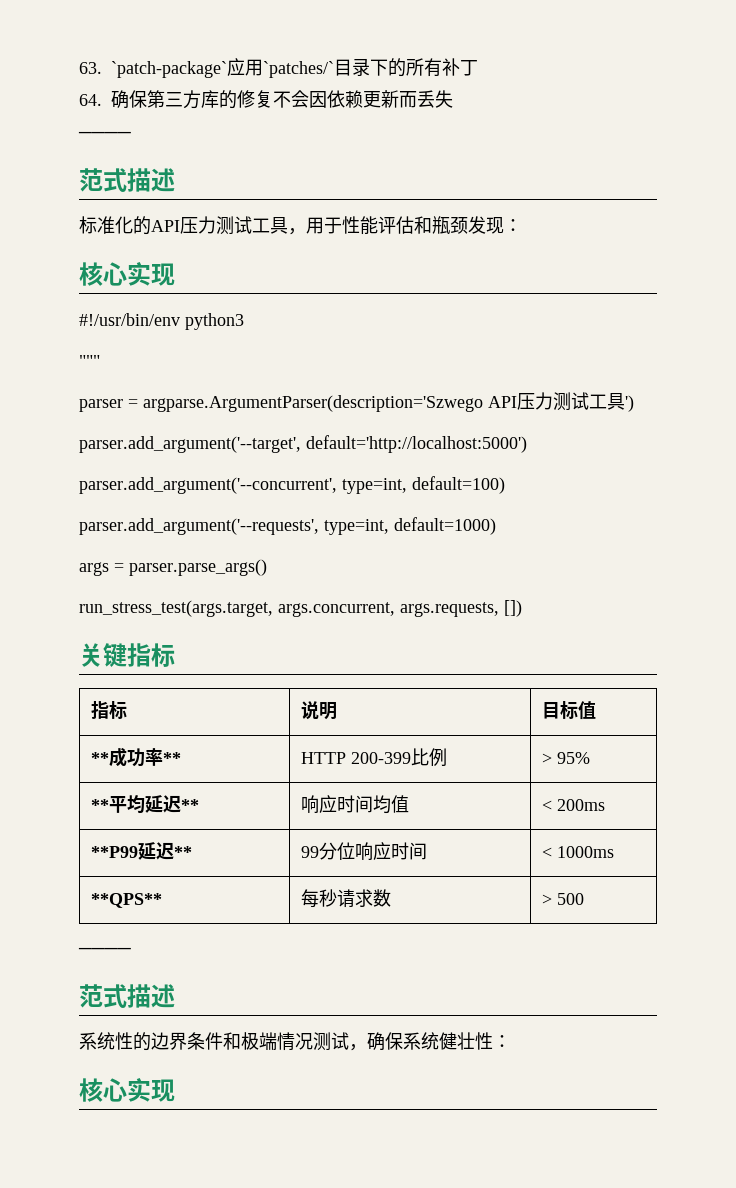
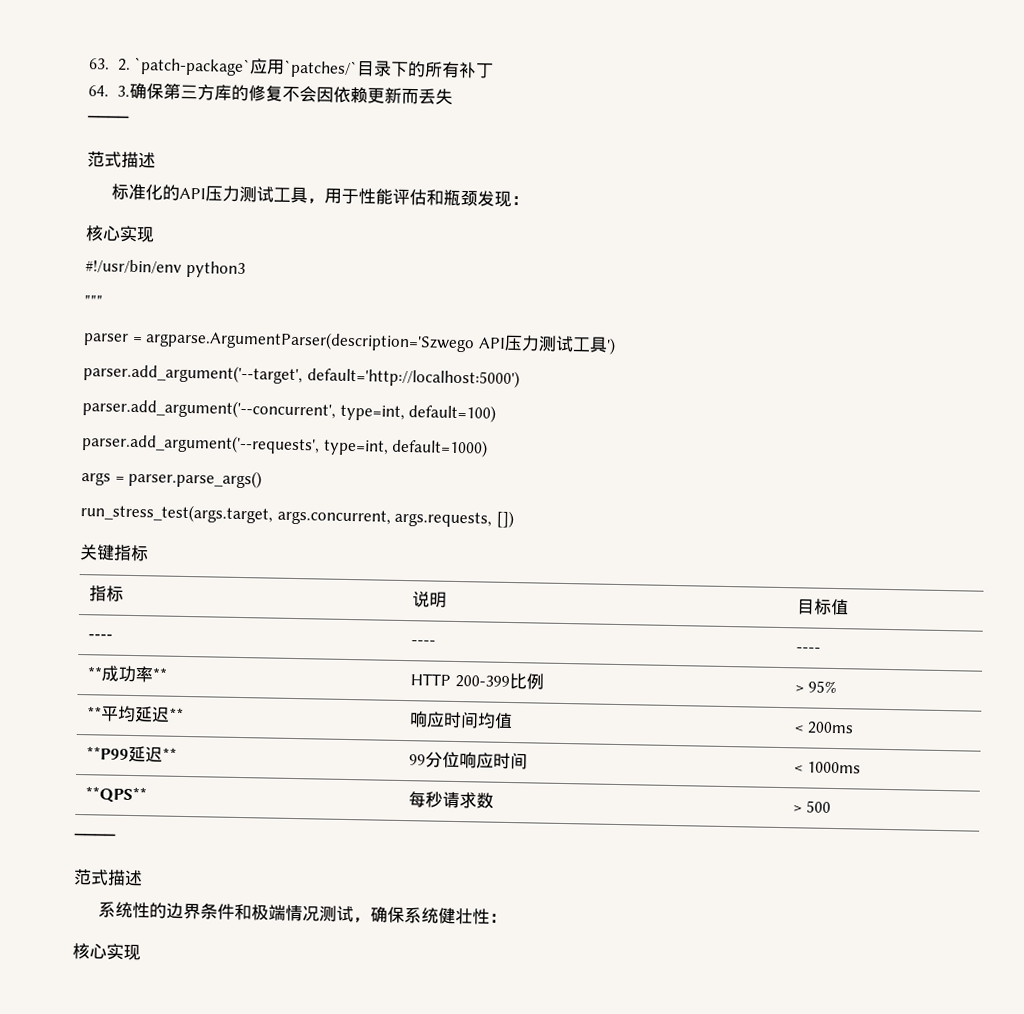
(102, 68) none -> [117,58,131,71] 2.
(102, 100) none -> [116,85,130,97] 3.
(597, 710) none -> [88,634,114,640] [411,640,437,646] [796,647,822,653] // ---- | ---- | ----

